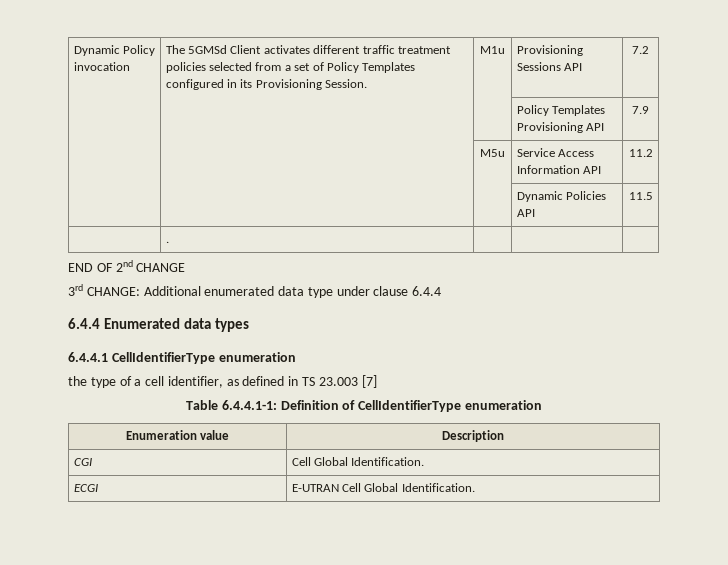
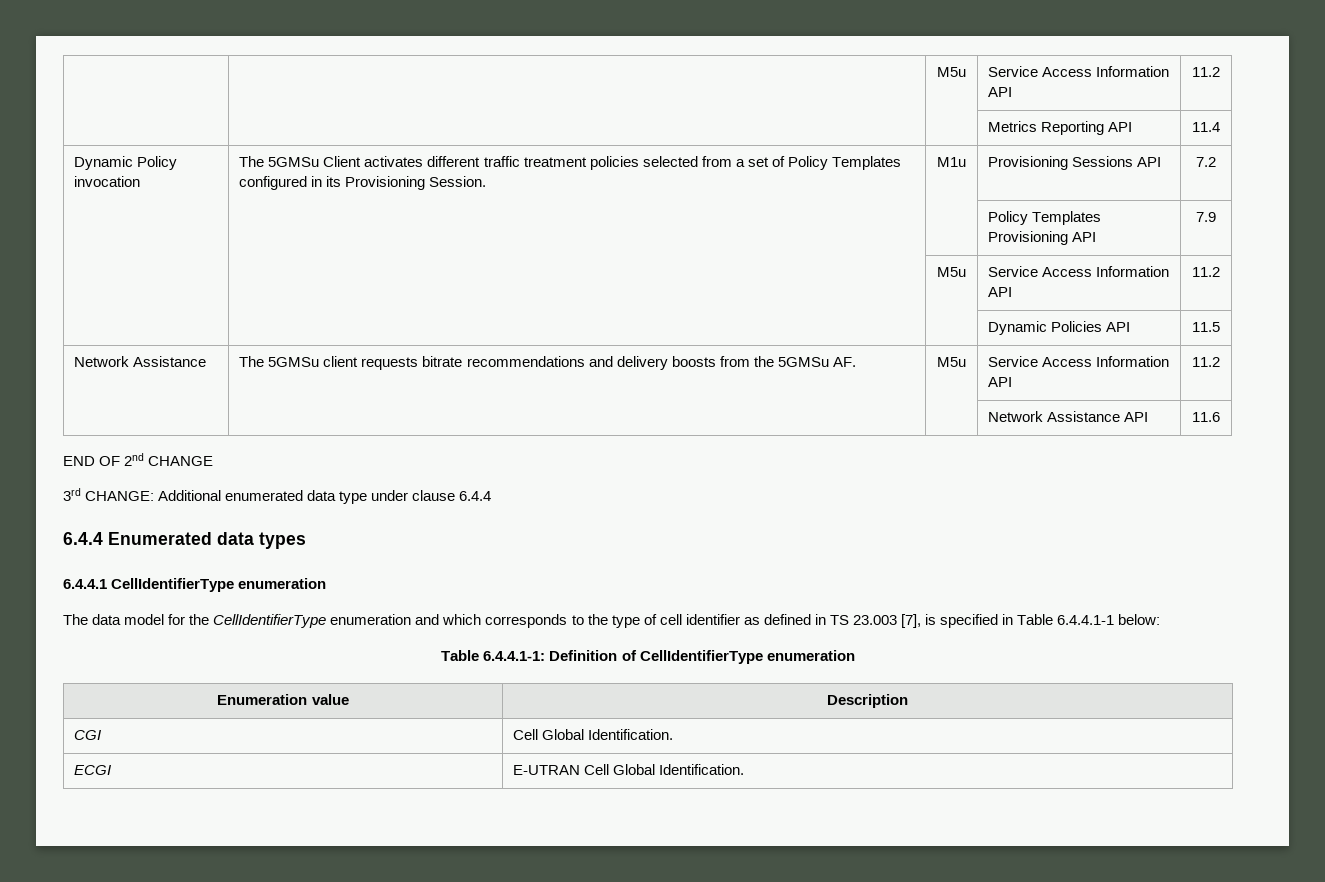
(73, 50) none -> [937,67,966,77] [988,66,1170,77] [988,87,1013,97] [1192,67,1220,77] [988,121,1133,135] [1192,122,1220,132] | | M5u | Service Access Information API | 11.2 // | | | Metrics Reporting API | 11.4 //
[188,45,228,54] 5GMSd -> [268,157,320,167] 5GMSu
[165,241,169,243] | . | | | -> [74,356,207,367] [239,356,856,370] [937,357,966,367] [988,356,1170,367] [988,377,1013,387] [1192,357,1220,367] [988,411,1149,422] [1192,412,1220,422] Network Assistance | The 5GMSu client requests bitrate recommendations and delivery boosts from the 5GMSu AF. | M5u | Service Access Information API | 11.2 // | | | Network Assistance API | 11.6
[68,376,223,388] the type of a cell identifier, -> [63,614,740,628] The data model for the CellIdentifierType enumeration and which corresponds to the type of cell identifier
[361,375,377,388] [7] -> [901,614,1161,628] [7], is specified in Table 6.4.4.1-1 below:

